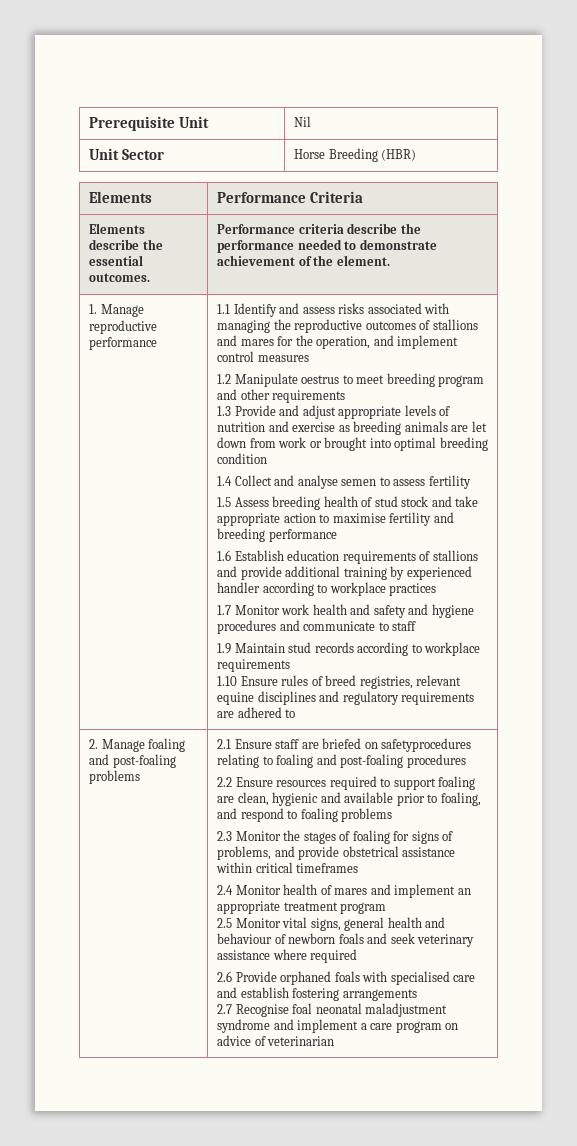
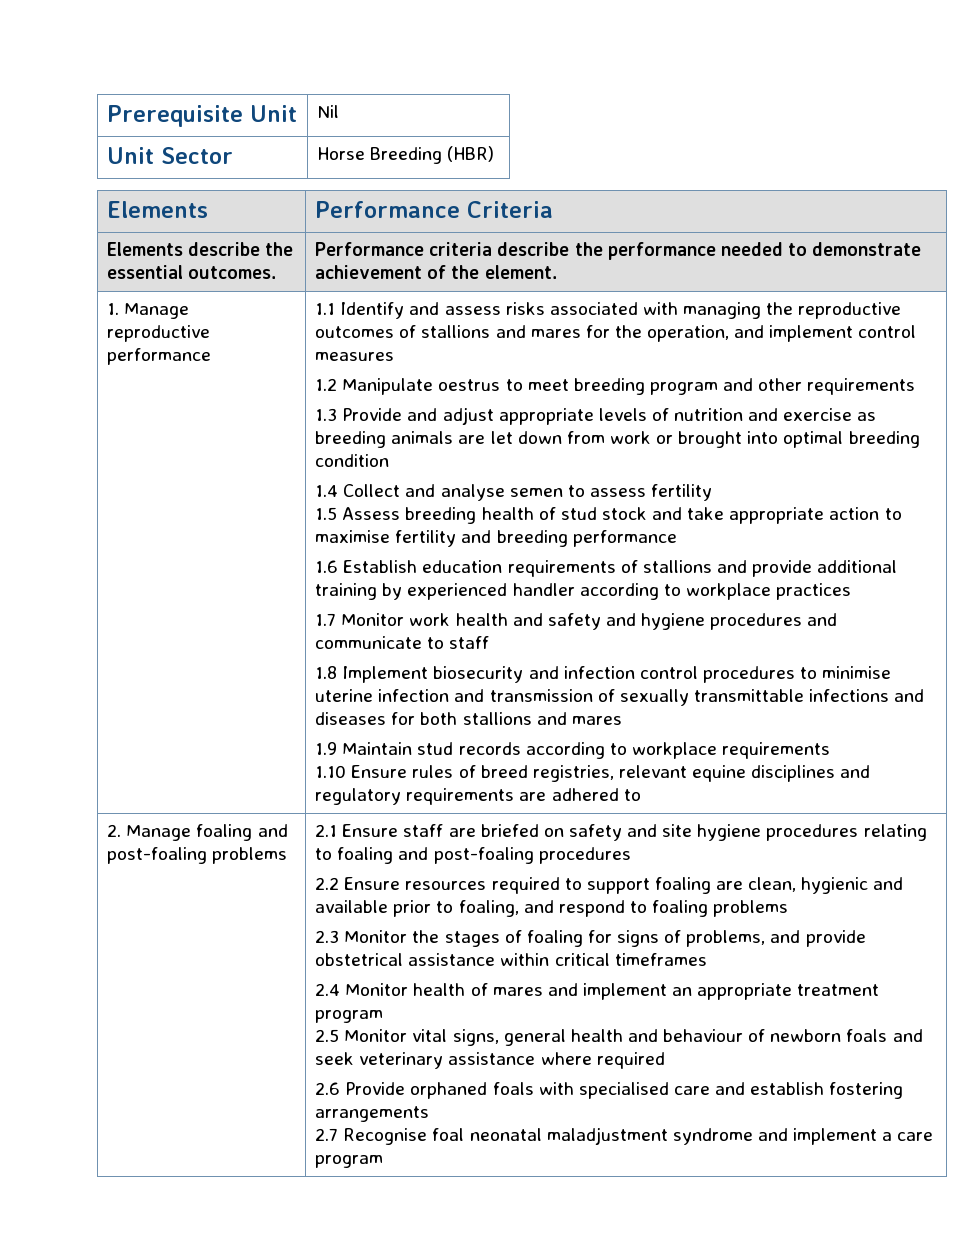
(417, 626) none -> [315,666,892,683] [315,689,925,706] [315,712,622,725] // 1.8 Implement biosecurity and infection control procedures to minimise uterine infection and transmission of sexually transmittable infections and diseases for both stallions and mares
[381,738,472,752] safetyprocedures -> [568,824,859,841] safety and site hygiene procedures
[445,1023,459,1030] [217,1035,335,1046] on advice of veterinarian -> (384, 1161) none

